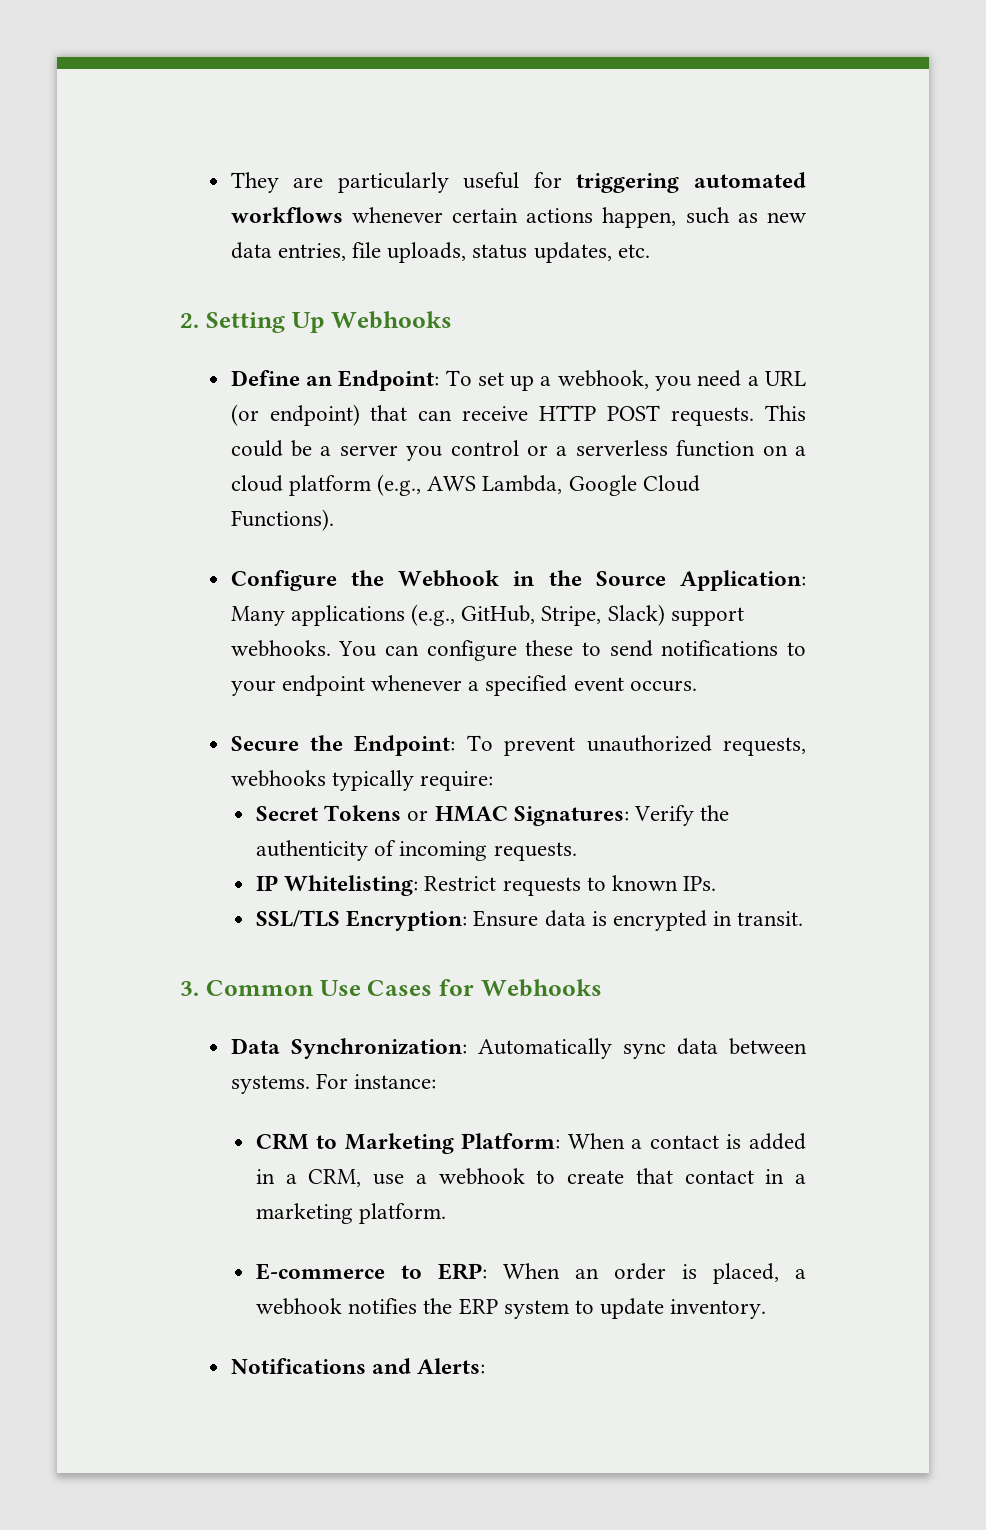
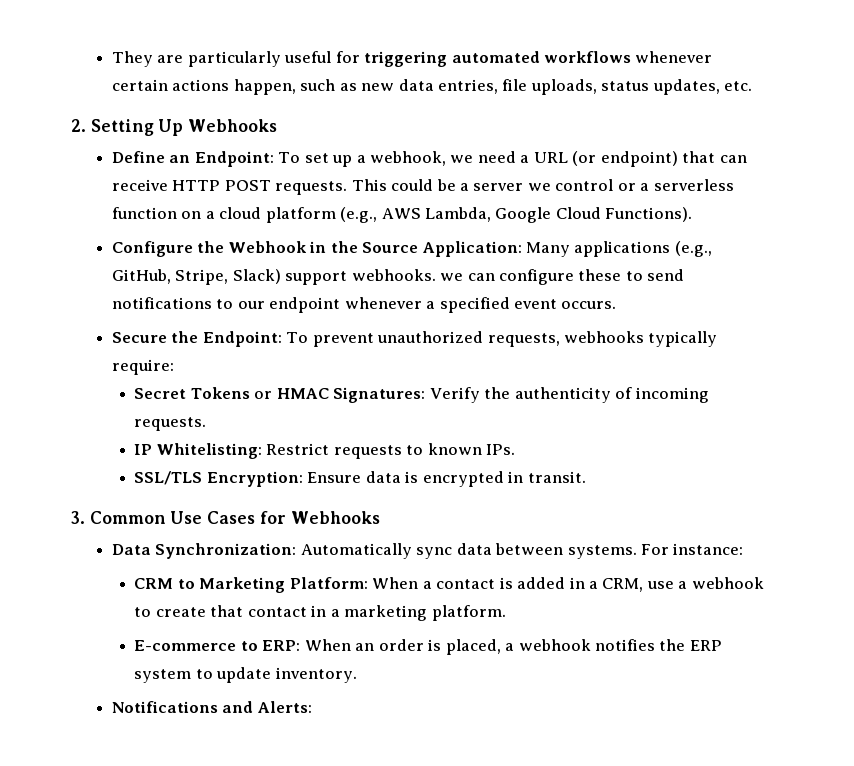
[655,376,692,391] you -> [450,155,474,163] we
[406,446,443,461] you -> [527,183,551,191] we
[338,641,377,657] You -> [440,273,464,281] we
[230,680,276,696] your -> [237,301,265,309] our

